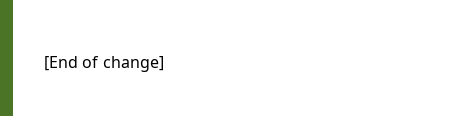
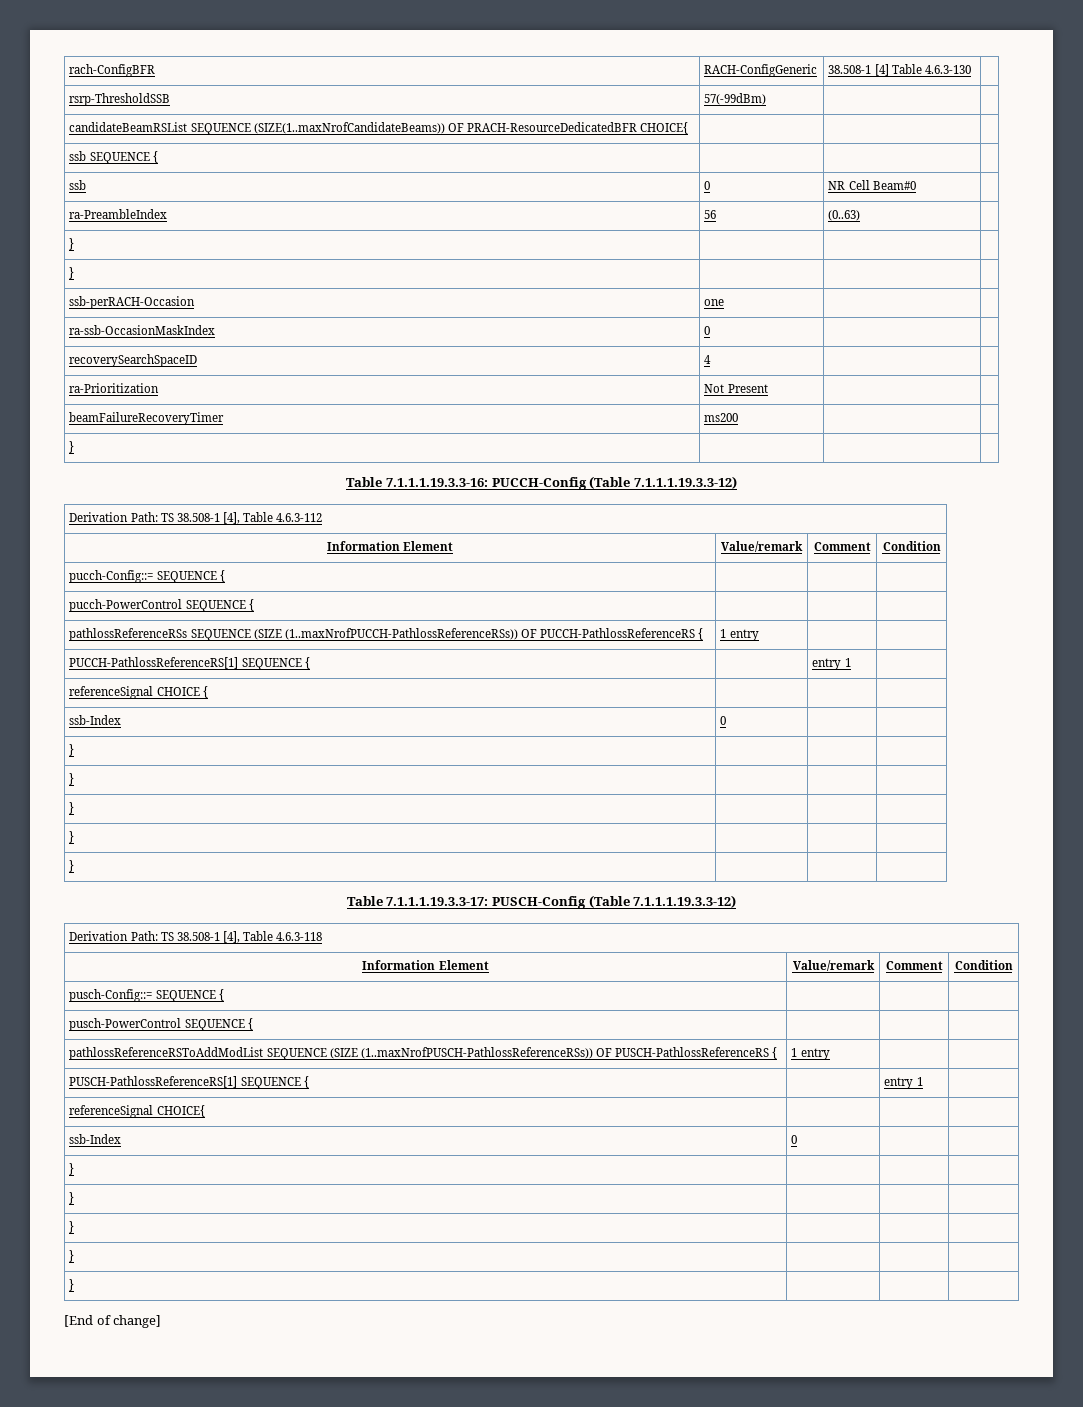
(44, 63) none -> [69,64,156,77] [704,64,818,77] [828,64,971,76] [69,93,171,106] [704,93,767,105] [69,122,688,135] [69,151,158,164] [69,180,87,190] [704,181,711,190] [828,180,916,190] [69,209,168,219] [704,210,717,219] [828,210,861,221] [69,238,75,250] [69,267,75,279] [69,296,196,309] [704,299,725,306] [69,325,216,335] [704,326,711,335] [69,354,198,367] [704,355,712,364] [69,383,160,393] [704,384,768,393] [69,412,225,425] [704,413,739,422] [69,441,75,453] [346,476,737,490] [69,512,323,524] [326,541,454,551] [721,541,803,552] [813,542,871,551] [882,541,941,551] [69,570,225,583] [69,599,254,612] [69,628,704,641] [720,629,759,641] [69,657,310,670] [812,658,851,670] [69,686,208,699] [69,715,122,725] [720,716,727,725] [69,744,75,756] [69,773,75,785] [69,802,75,814] [69,831,75,843] [69,860,75,872] [346,895,737,909] [69,931,323,943] [362,960,489,970] [792,960,875,971] [885,961,943,970] [954,960,1013,970] [69,989,224,1002] [69,1018,253,1031] [69,1047,778,1060] [791,1048,830,1060] [69,1076,309,1089] [884,1077,923,1089] [69,1105,205,1118] [69,1134,122,1144] [791,1135,798,1144] [69,1163,75,1175] [69,1192,75,1204] [69,1221,75,1233] [69,1250,75,1262] [69,1279,75,1291] rach-ConfigBFR | RACH-ConfigGeneric | 38.508-1 [4] Table 4.6.3-130 | // rsrp-ThresholdSSB | 57(-99dBm) | | // candidateBeamRSList SEQUENCE (SIZE(1..maxNrofCandidateBeams)) OF PRACH-ResourceDedicatedBFR CHOICE{ | | | // ssb SEQUENCE { | | | // ssb | 0 | NR Cell Beam#0 | // ra-PreambleIndex | 56 | (0..63) | // } | | | // } | | | // ssb-perRACH-Occasion | one | | // ra-ssb-OccasionMaskIndex | 0 | | // recoverySearchSpaceID | 4 | | // ra-Prioritization | Not Present | | // beamFailureRecoveryTimer | ms200 | | // } | | | // Table 7.1.1.1.19.3.3-16: PUCCH-Config (Table 7.1.1.1.19.3.3-12) // Derivation Path: TS 38.508-1 [4], Table 4.6.3-112 // Information Element | Value/remark | Comment | Condition // pucch-Config::= SEQUENCE { | | | // pucch-PowerControl SEQUENCE { | | | // pathlossReferenceRSs SEQUENCE (SIZE (1..maxNrofPUCCH-PathlossReferenceRSs)) OF PUCCH-PathlossReferenceRS { | 1 entry | | // PUCCH-PathlossReferenceRS[1] SEQUENCE { | | entry 1 | // referenceSignal CHOICE { | | | // ssb-Index | 0 | | // } | | | // } | | | // } | | | // } | | | // } | | | // Table 7.1.1.1.19.3.3-17: PUSCH-Config (Table 7.1.1.1.19.3.3-12) // Derivation Path: TS 38.508-1 [4], Table 4.6.3-118 // Information Element | Value/remark | Comment | Condition // pusch-Config::= SEQUENCE { | | | // pusch-PowerControl SEQUENCE { | | | // pathlossReferenceRSToAddModList SEQUENCE (SIZE (1..maxNrofPUSCH-PathlossReferenceRSs)) OF PUSCH-PathlossReferenceRS { | 1 entry | | // PUSCH-PathlossReferenceRS[1] SEQUENCE { | | entry 1 | // referenceSignal CHOICE{ | | | // ssb-Index | 0 | | // } | | | // } | | | // } | | | // } | | | // } | | | //

